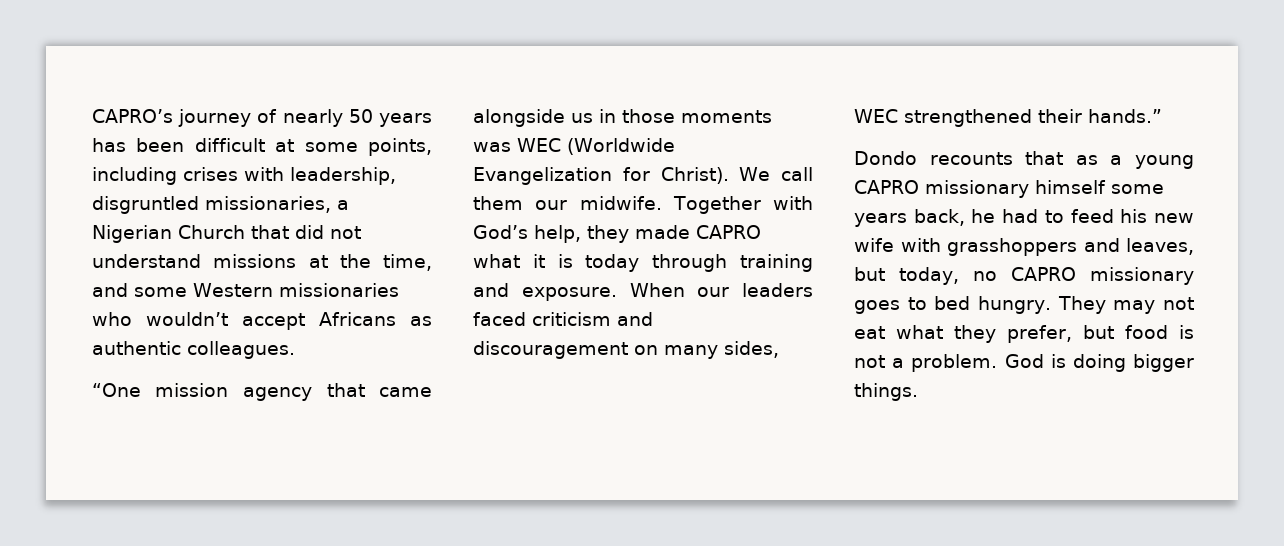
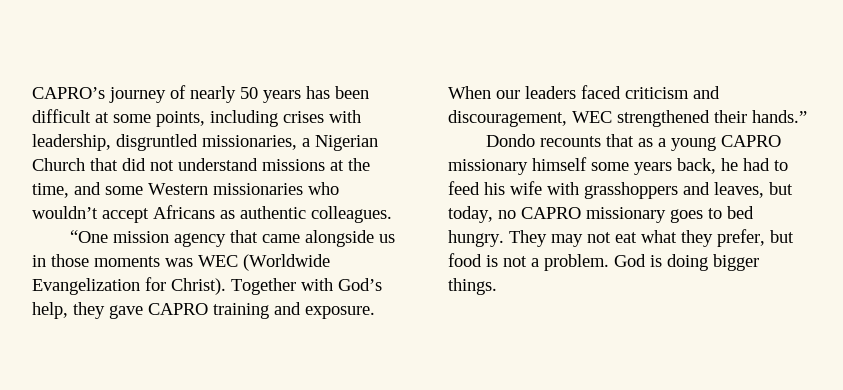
[739,167,813,181] [473,196,662,210] We call them our midwife. -> (226, 286) none
[635,225,761,239] [473,254,728,272] made CAPRO what it is today through -> [109,303,208,319] gave CAPRO
[473,341,779,359] discouragement on many sides, -> [448,110,567,127] discouragement,
[1154,213,1194,223] new -> (505, 188) none

